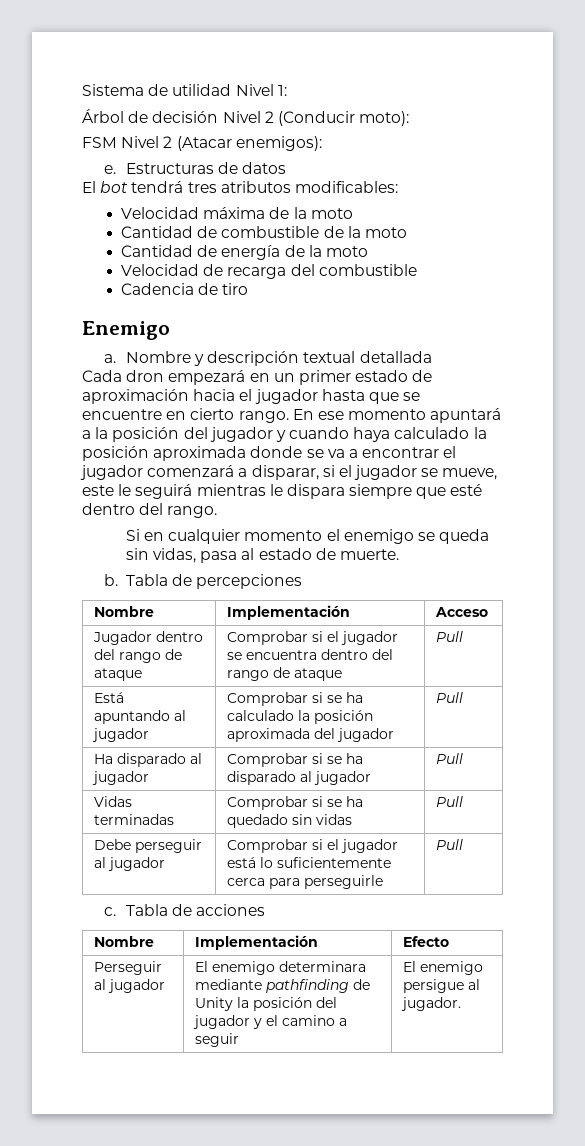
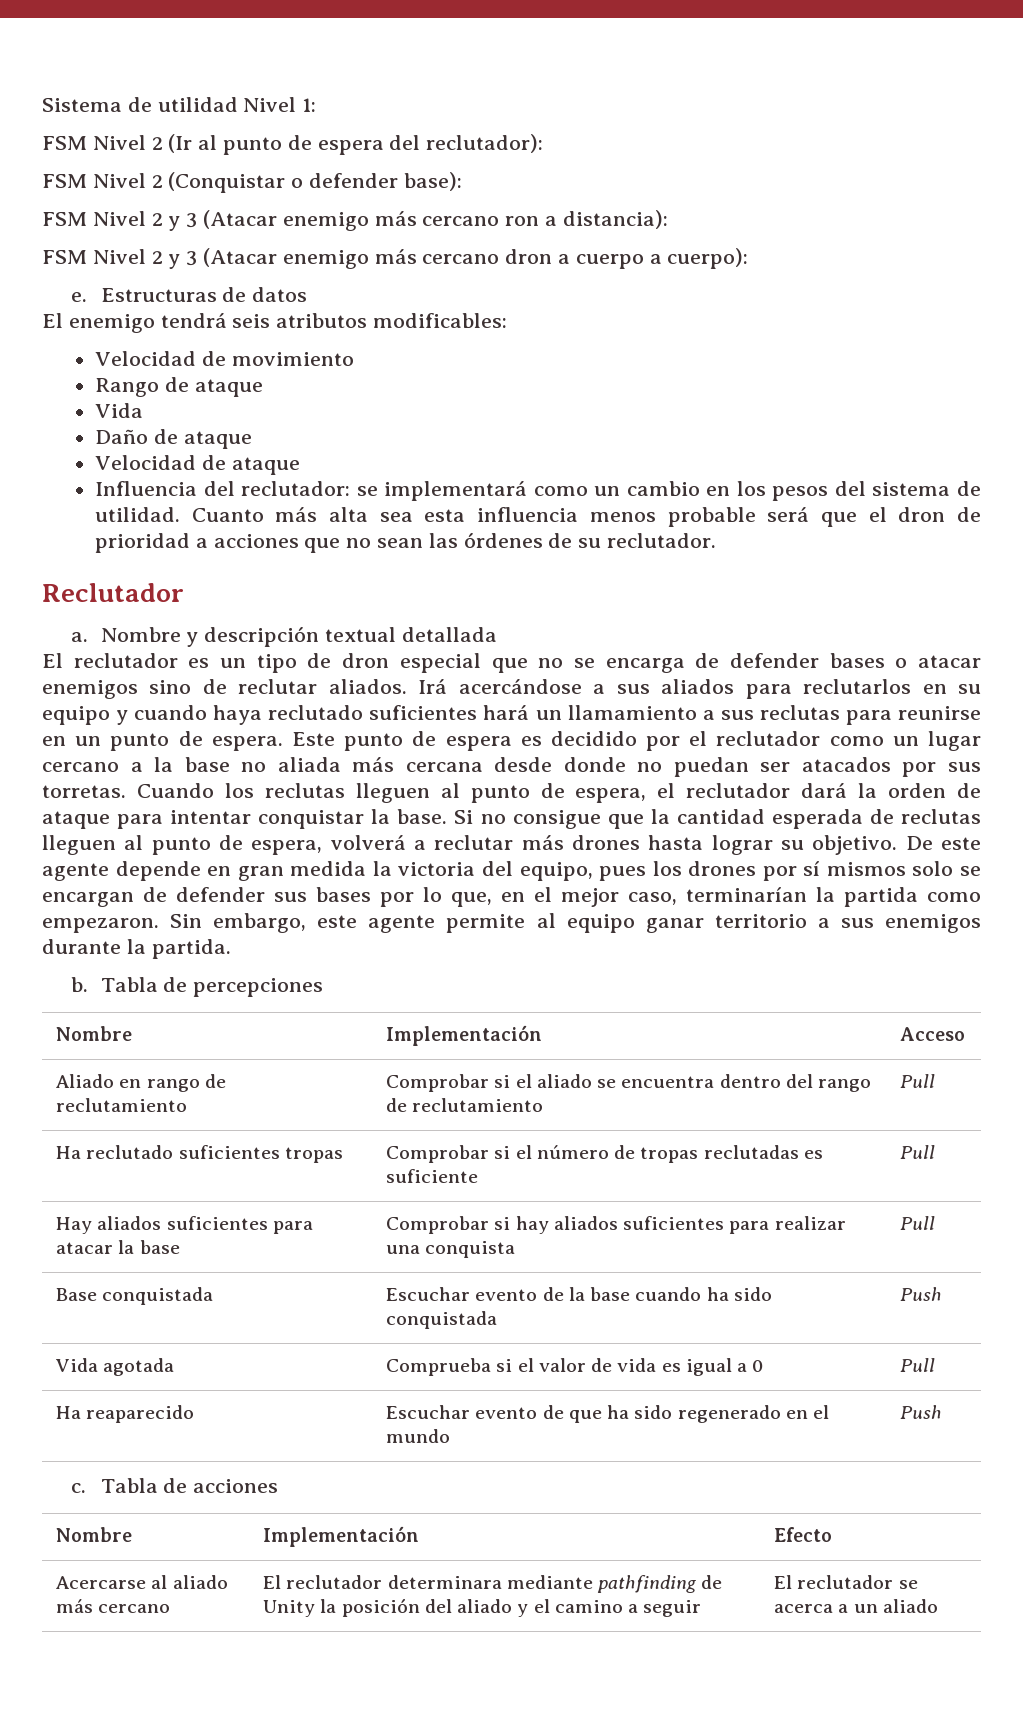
[82,109,410,126] [82,136,322,151] Árbol de decisión Nivel 2 (Conducir moto): // FSM Nivel 2 (Atacar enemigos): -> [42,134,544,155] [42,172,462,193] [42,210,668,231] [42,248,749,269] FSM Nivel 2 (Ir al punto de espera del reclutador): // FSM Nivel 2 (Conquistar o defender base): // FSM Nivel 2 y 3 (Atacar enemigo más cercano ron a distancia): // FSM Nivel 2 y 3 (Atacar enemigo más cercano dron a cuerpo a cuerpo):
[100,181,217,193] bot tendrá tres -> [68,313,271,333] enemigo tendrá seis
[203,207,353,219] [120,226,407,238] [120,245,368,260] [120,264,417,279] [120,283,249,295] [82,321,170,340] máxima de la moto // Cantidad de combustible de la moto // Cantidad de energía de la moto // Velocidad de recarga del combustible // Cadencia de tiro // Enemigo -> [201,351,354,366] [94,377,263,397] [94,403,143,418] [94,429,252,449] [94,455,300,475] [94,481,982,501] [94,507,981,527] [94,532,717,553] [42,583,184,602] de movimiento // Rango de ataque // Vida // Daño de ataque // Velocidad de ataque // Influencia del reclutador: se implementará como un cambio en los pesos del sistema de utilidad. Cuanto más alta sea esta influencia menos probable será que el dron de prioridad a acciones que no sean las órdenes de su reclutador. // Reclutador
[82,370,433,385] [82,389,421,404] [82,408,502,423] [82,427,487,442] [82,446,457,461] [80,465,498,480] [82,484,483,499] [82,503,218,518] [125,529,490,544] [125,548,399,563] Cada dron empezará en un primer estado de aproximación hacia el jugador hasta que se encuentre en cierto rango. En ese momento apuntará a la posición del jugador y cuando haya calculado la posición aproximada donde se va a encontrar el jugador comenzará a disparar, si el jugador se mueve, este le seguirá mientras le dispara siempre que esté dentro del rango. // Si en cualquier momento el enemigo se queda sin vidas, pasa al estado de muerte. -> [42,653,981,673] [42,679,981,699] [42,705,982,725] [42,731,981,751] [42,757,981,777] [42,783,982,803] [42,809,981,829] [42,835,982,855] [42,861,981,881] [42,887,981,907] [42,913,982,933] [42,939,231,959] El reclutador es un tipo de dron especial que no se encarga de defender bases o atacar enemigos sino de reclutar aliados. Irá acercándose a sus aliados para reclutarlos en su equipo y cuando haya reclutado suficientes hará un llamamiento a sus reclutas para reunirse en un punto de espera. Este punto de espera es decidido por el reclutador como un lugar cercano a la base no aliada más cercana desde donde no puedan ser atacados por sus torretas. Cuando los reclutas lleguen al punto de espera, el reclutador dará la orden de ataque para intentar conquistar la base. Si no consigue que la cantidad esperada de reclutas lleguen al punto de espera, volverá a reclutar más drones hasta lograr su objetivo. De este agente depende en gran medida la victoria del equipo, pues los drones por sí mismos solo se encargan de defender sus bases por lo que, en el mejor caso, terminarían la partida como empezaron. Sin embargo, este agente permite al equipo ganar territorio a sus enemigos durante la partida.
[93,631,204,645] [94,649,183,663] [94,668,143,681] [227,631,399,645] Jugador dentro del rango de ataque | Comprobar si el jugador -> [55,1074,226,1092] [55,1098,187,1112] [385,1074,592,1092] Aliado en rango de reclutamiento | Comprobar si el aliado
[294,668,343,681] [436,631,464,642] [94,692,125,703] [94,710,187,724] [92,728,150,742] [227,692,364,706] [227,710,374,724] [227,728,395,742] [436,692,464,703] [94,753,203,767] [92,771,150,785] [227,753,364,767] [227,771,372,785] [436,753,464,764] [94,796,133,807] [94,814,175,825] [227,796,364,810] [227,814,353,828] [436,796,464,807] [94,839,203,853] [94,857,166,871] [227,839,399,853] [227,857,392,868] [227,875,384,889] [436,839,464,850] ataque | Pull // Está apuntando al jugador | Comprobar si se ha calculado la posición aproximada del jugador | Pull // Ha disparado al jugador | Comprobar si se ha disparado al jugador | Pull // Vidas terminadas | Comprobar si se ha quedado sin vidas | Pull // Debe perseguir al jugador | Comprobar si el jugador está lo suficientemente cerca para perseguirle | Pull -> [412,1098,544,1112] [899,1074,935,1088] [55,1145,343,1163] [385,1145,823,1163] [385,1169,478,1183] [899,1145,935,1159] [55,1216,313,1234] [55,1240,180,1254] [385,1216,846,1234] [385,1241,516,1258] [899,1216,935,1230] [55,1287,214,1305] [385,1287,772,1301] [385,1311,497,1329] [899,1287,942,1301] [54,1358,175,1376] [385,1358,764,1376] [899,1358,935,1372] [55,1405,195,1423] [385,1405,830,1423] [385,1429,450,1443] [899,1405,942,1419] reclutamiento | Pull // Ha reclutado suficientes tropas | Comprobar si el número de tropas reclutadas es suficiente | Pull // Hay aliados suficientes para atacar la base | Comprobar si hay aliados suficientes para realizar una conquista | Pull // Base conquistada | Escuchar evento de la base cuando ha sido conquistada | Push // Vida agotada | Comprueba si el valor de vida es igual a 0 | Pull // Ha reaparecido | Escuchar evento de que ha sido regenerado en el mundo | Push
[94,961,163,975] [94,979,166,993] [195,961,276,975] Perseguir al jugador | El enemigo -> [55,1575,228,1589] [55,1599,171,1613] [262,1575,383,1589] Acercarse al aliado más cercano | El reclutador
[193,1015,251,1029] jugador -> [457,1599,513,1613] aliado
[420,961,484,975] [403,979,481,993] [401,997,462,1011] enemigo persigue al jugador. -> [797,1575,918,1589] [773,1599,938,1613] reclutador se acerca a un aliado

